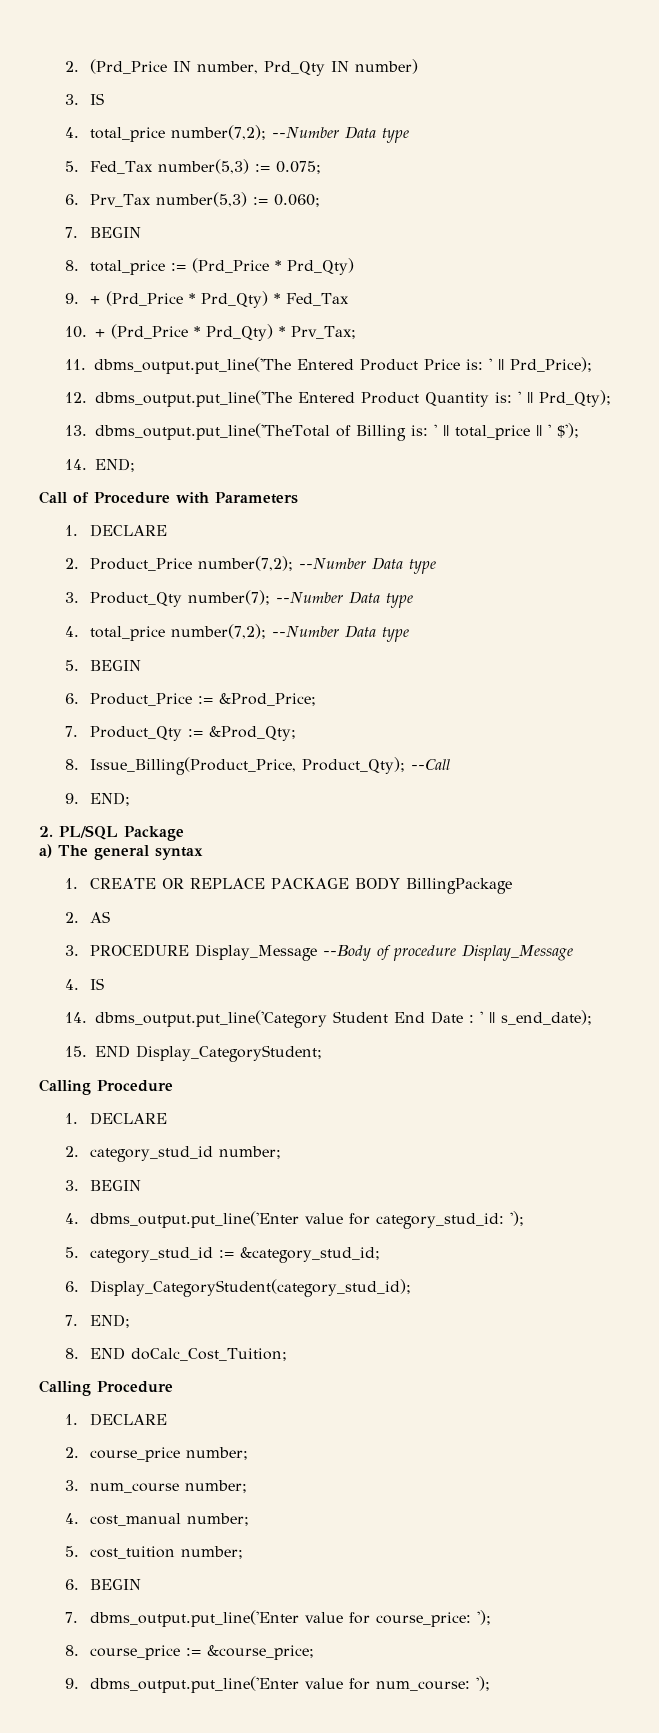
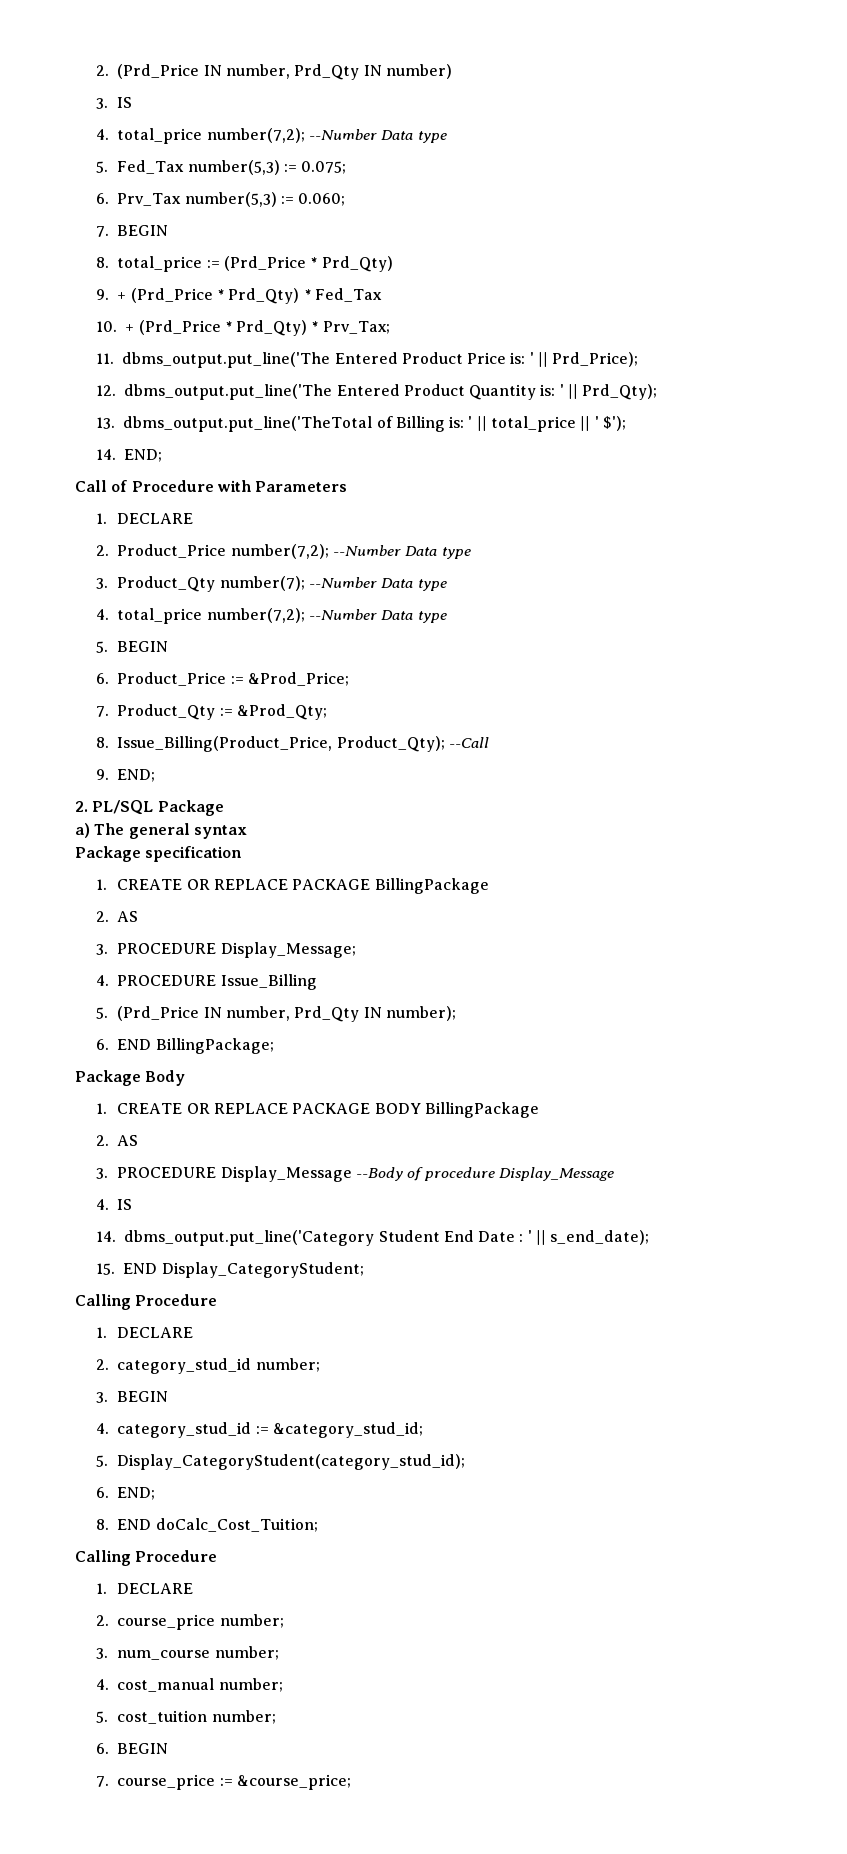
(203, 853) none -> [75,846,243,862] [96,878,489,894] [96,911,139,922] [96,942,356,958] [96,974,317,990] [96,1006,457,1022] [96,1038,274,1054] [75,1070,186,1086] // Package specification // 1. CREATE OR REPLACE PACKAGE BillingPackage // 2. AS // 3. PROCEDURE Display_Message; // 4. PROCEDURE Issue_Billing // 5. (Prd_Price IN number, Prd_Qty IN number); // 6. END BillingPackage; // Package Body
[90,1211,525,1229] [64,1247,79,1258] dbms_output.put_line('Enter value for category_stud_id: '); // 5. -> (110, 1428) none
[64,1281,79,1292] 6. -> [96,1455,109,1467] 5.
[64,1315,78,1326] 7. -> [96,1487,110,1498] 6.
[90,1610,492,1627] [64,1645,315,1660] [64,1676,491,1693] dbms_output.put_line('Enter value for course_price: '); // 8. course_price := &course_price; // 9. dbms_output.put_line('Enter value for num_course: '); -> [117,1774,352,1790] course_price := &course_price;

